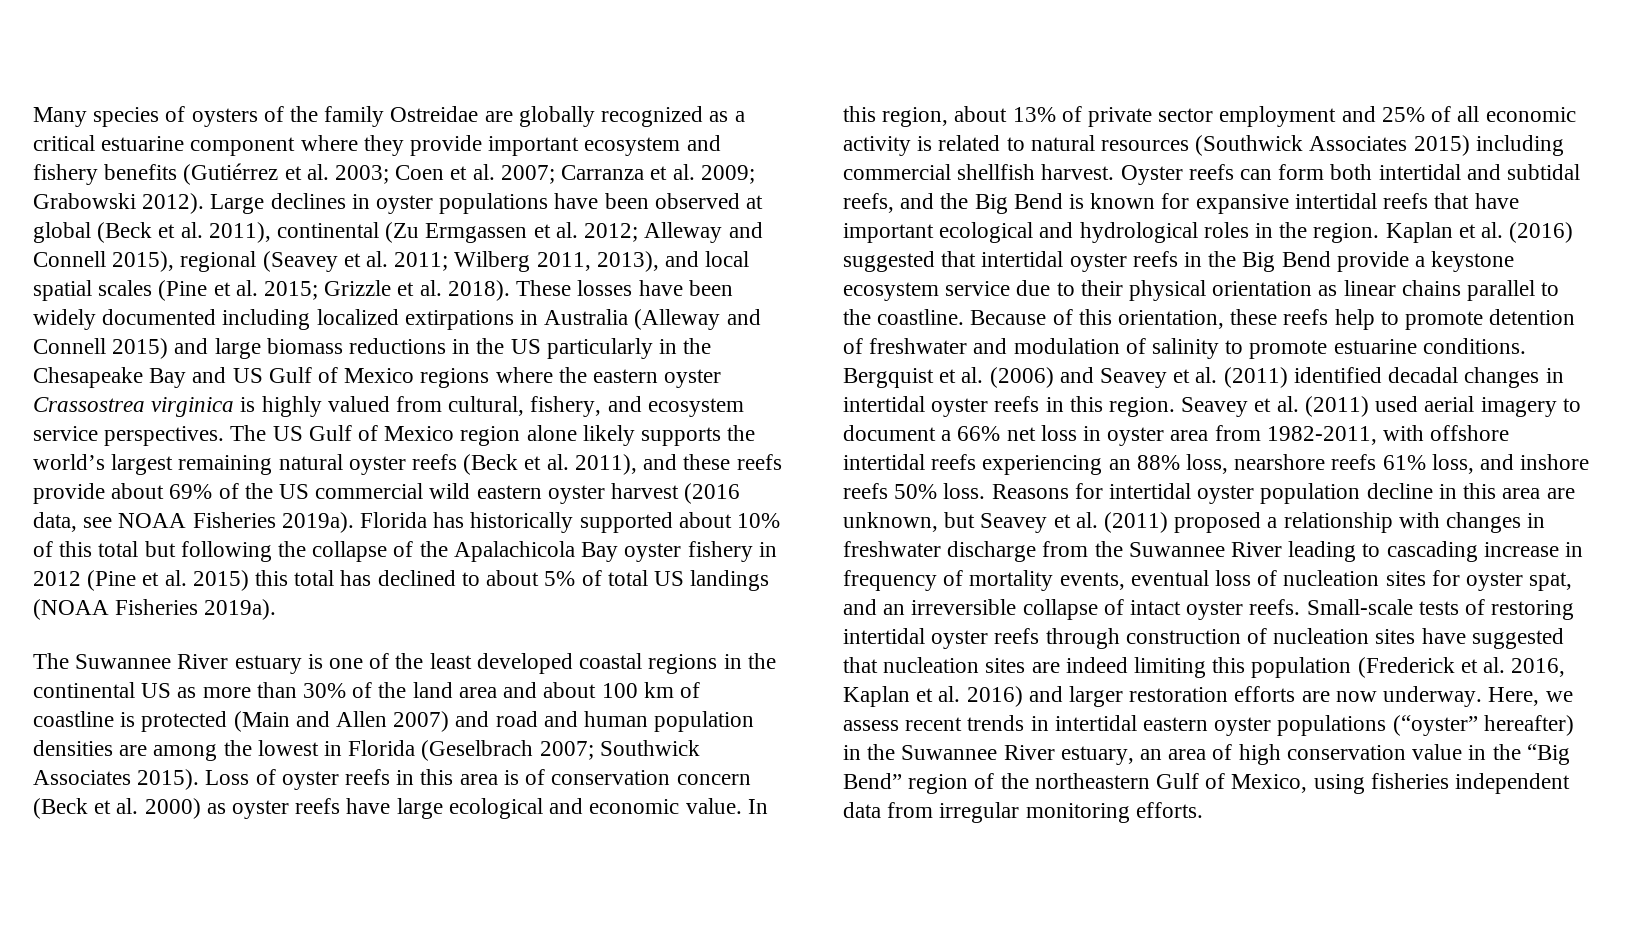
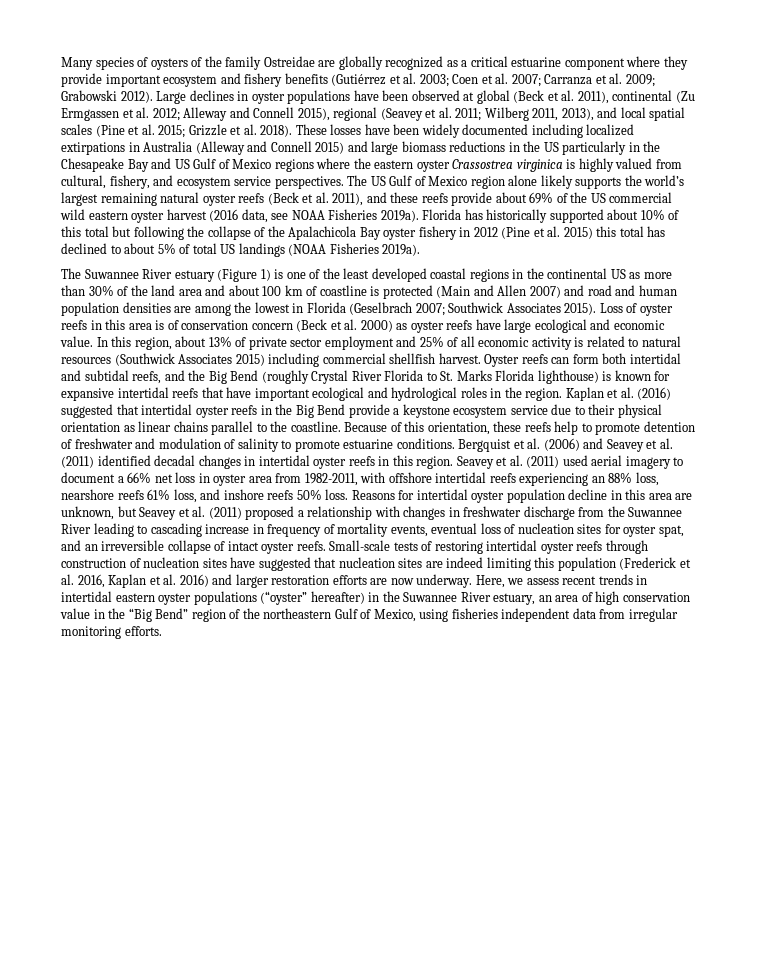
(302, 664) none -> [217,269,271,282] (Figure 1)
(1063, 201) none -> [261,370,599,384] (roughly Crystal River Florida to St. Marks Florida lighthouse)

